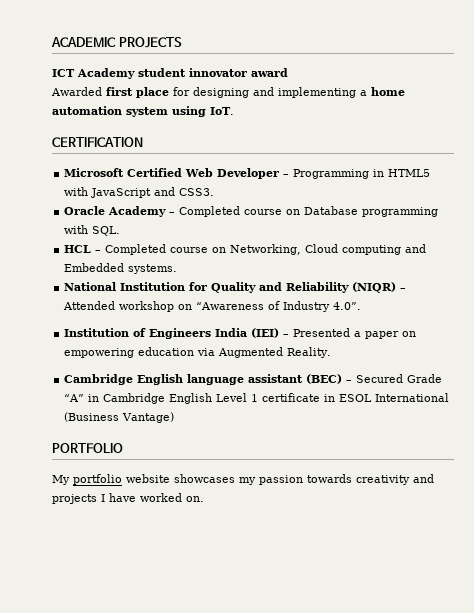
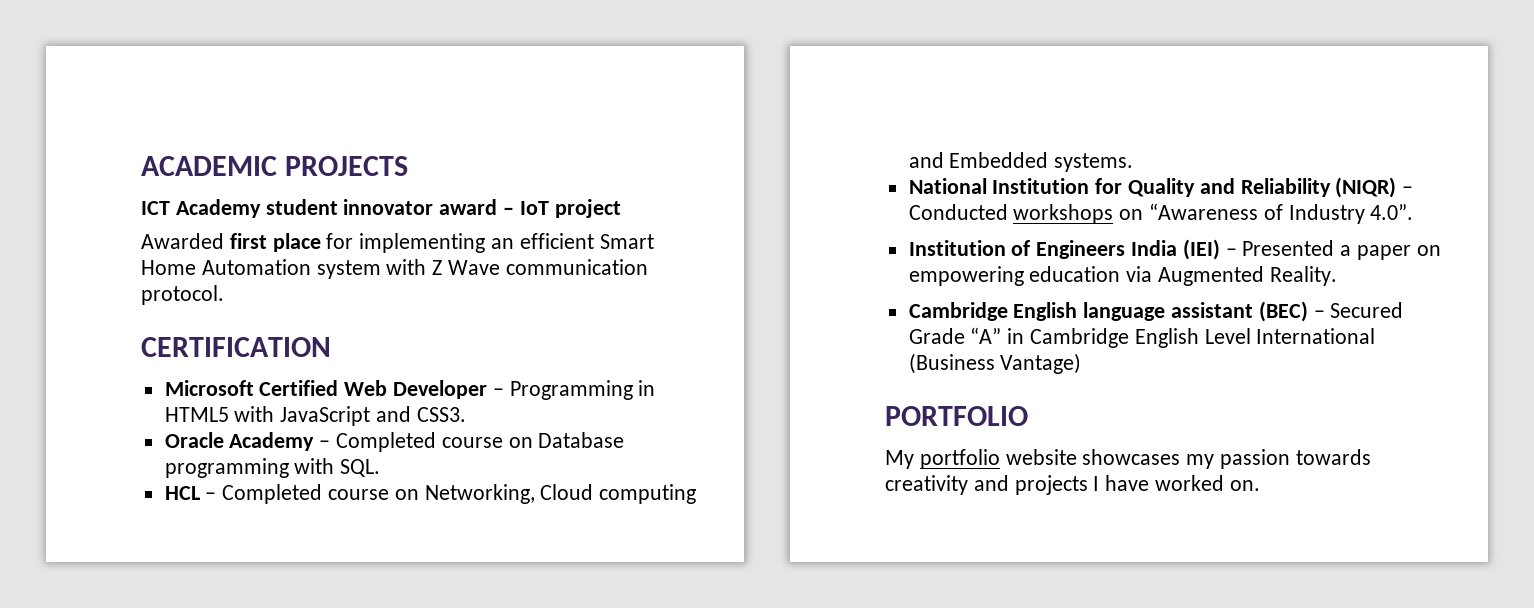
(288, 72) none -> [503,199,621,218] – IoT project
[193,87,405,98] [52,106,234,117] designing and implementing a home automation system using IoT. -> [359,233,654,253] [141,259,648,279] [141,285,224,305] implementing an efficient Smart Home Automation system with Z Wave communication protocol.
[63,301,175,312] Attended workshop -> [908,204,1114,224] Conducted workshops
[251,393,373,402] 1 certificate in ESOL -> (1251, 336) none

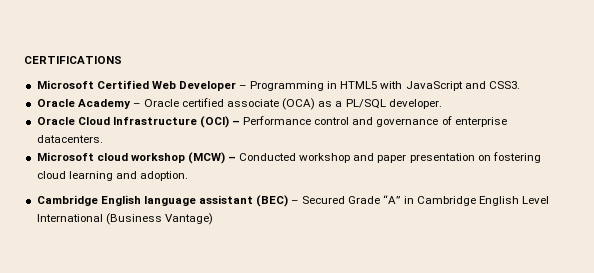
[141,156,409,176] [141,199,621,218] [141,233,654,253] [141,259,648,279] [141,285,224,305] [141,337,331,357] ACADEMIC PROJECTS // ICT Academy student innovator award – IoT project // Awarded first place for implementing an efficient Smart Home Automation system with Z Wave communication protocol. // CERTIFICATION -> [24,56,122,64] CERTIFICATIONS
[336,432,625,452] [164,458,381,478] [164,484,697,504] [908,152,1134,172] [908,177,1414,198] [908,203,1414,224] [908,239,1441,260] [908,266,1337,286] Completed course on Database programming with SQL. // HCL – Completed course on Networking, Cloud computing and Embedded systems. // National Institution for Quality and Reliability (NIQR) – Conducted workshops on “Awareness of Industry 4.0”. // Institution of Engineers India (IEI) – Presented a paper on empowering education via Augmented Reality. -> [143,98,442,110] [36,116,507,128] [36,135,103,143] [36,152,541,164] [36,171,188,181] Oracle certified associate (OCA) as a PL/SQL developer. // Oracle Cloud Infrastructure (OCI) – Performance control and governance of enterprise datacenters. // Microsoft cloud workshop (MCW) – Conducted workshop and paper presentation on fostering cloud learning and adoption.
[885,406,1028,426] [885,449,1371,469] [885,475,1260,495] // PORTFOLIO // My portfolio website showcases my passion towards creativity and projects I have worked on. -> (213, 219) none

